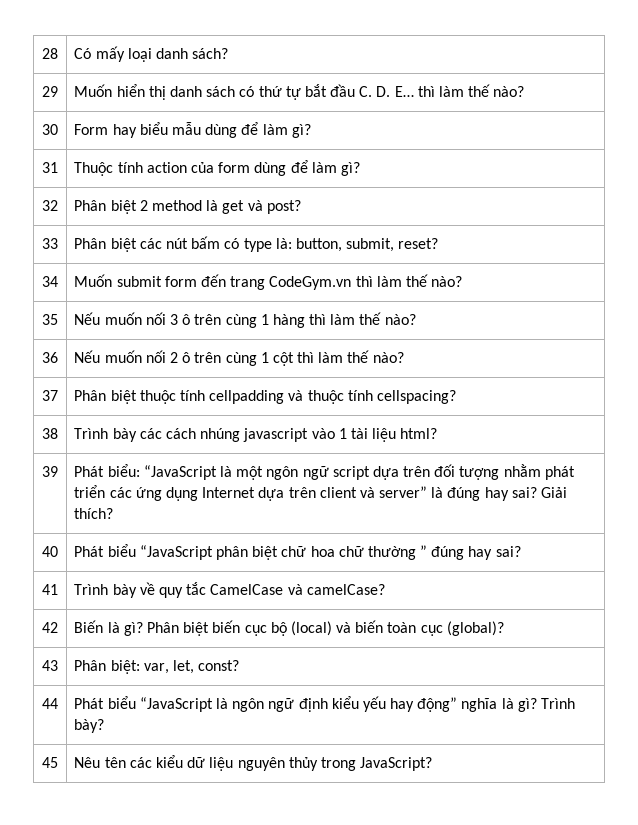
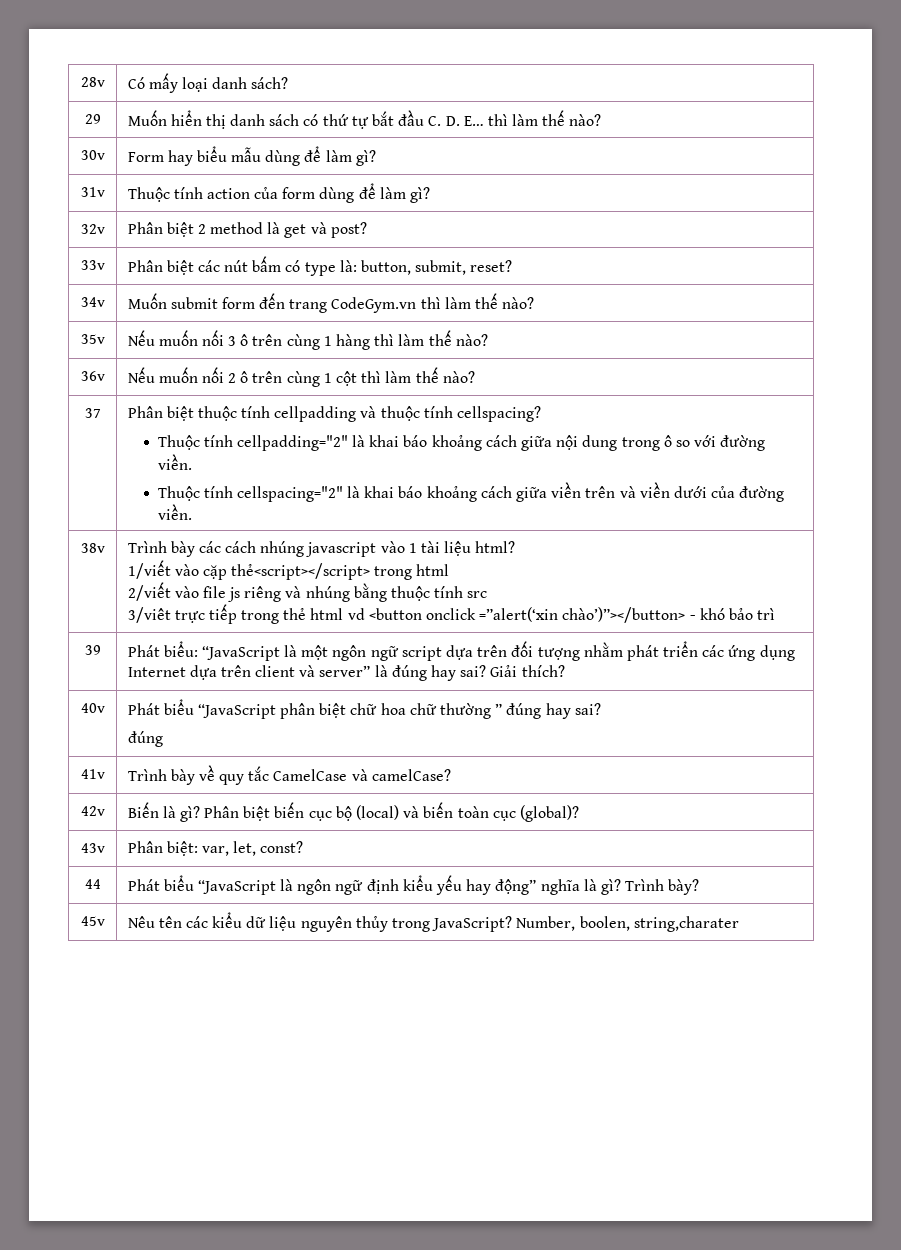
[42,48,58,59] 28 -> [80,77,105,87] 28v
[42,124,58,135] 30 -> [80,150,105,160] 30v
[42,162,58,173] 31 -> [80,187,105,197] 31v
[42,200,58,211] 32 -> [80,224,105,234] 32v
[42,238,58,249] 33 -> [80,260,105,270] 33v
[42,276,58,287] 34 -> [80,297,105,307] 34v
[42,314,58,325] 35 -> [80,334,105,344] 35v
[42,352,58,363] 36 -> [80,371,105,381] 36v
[42,428,58,439] // 38 -> [157,435,766,451] [157,454,192,470] [157,482,785,502] [157,504,192,520] [80,543,105,553] // Thuộc tính cellpadding="2" là khai báo khoảng cách giữa nội dung trong ô so với đường viền. // Thuộc tính cellspacing="2" là khai báo khoảng cách giữa viền trên và viền dưới của đường viền. // 38v
(438, 433) none -> [127,560,450,580] [127,582,488,602] [127,604,776,624] // 1/viết vào cặp thẻ<script></script> trong html // 2/viết vào file js riêng và nhúng bằng thuộc tính src // 3/viêt trực tiếp trong thẻ html vd <button onclick =”alert(‘xin chào’)”></button> - khó bảo trì
[42,546,58,557] 40 -> [80,703,105,713] 40v
[42,584,58,595] // 41 -> [127,731,163,747] [80,769,105,779] // đúng // 41v
[42,622,58,633] 42 -> [80,806,105,816] 42v
[42,660,58,671] 43 -> [80,843,105,853] 43v
[42,757,58,768] 45 -> [80,916,105,926] 45v
(433, 764) none -> [516,916,739,932] Number, boolen, string,charater

